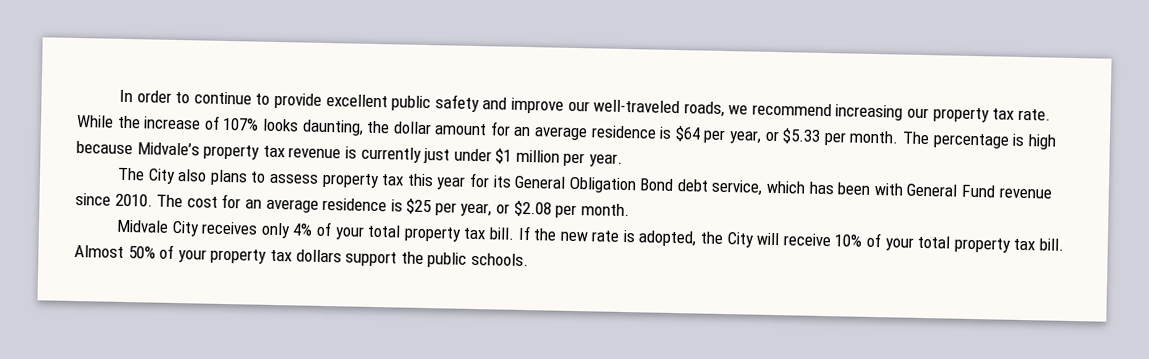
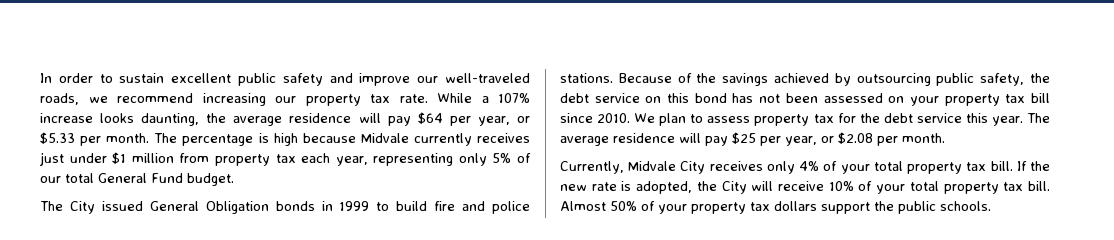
[193,91,323,109] continue to provide -> [119,73,165,83] sustain
[116,115,673,141] the increase of 107% looks daunting, the dollar amount for an average residence is -> [481,93,530,103] [40,113,411,126] a 107% increase looks daunting, the average residence will pay
[136,142,624,167] [117,167,1052,199] [75,192,403,213] Midvale’s property tax revenue is currently just under $1 million per year. // The City also plans to assess property tax this year for its General Obligation Bond debt service, which has been with General Fund revenue since 2010. The cost for an average residence is -> [360,133,531,146] [40,152,531,166] [40,173,234,186] [40,201,531,214] [560,73,1050,86] [560,93,1050,106] [560,113,1050,126] [560,133,728,146] Midvale currently receives just under $1 million from property tax each year, representing only 5% of our total General Fund budget. // The City issued General Obligation bonds in 1999 to build fire and police stations. Because of the savings achieved by outsourcing public safety, the debt service on this bond has not been assessed on your property tax bill since 2010. We plan to assess property tax for the debt service this year. The average residence will pay
(630, 210) none -> [560,161,624,174] Currently,

